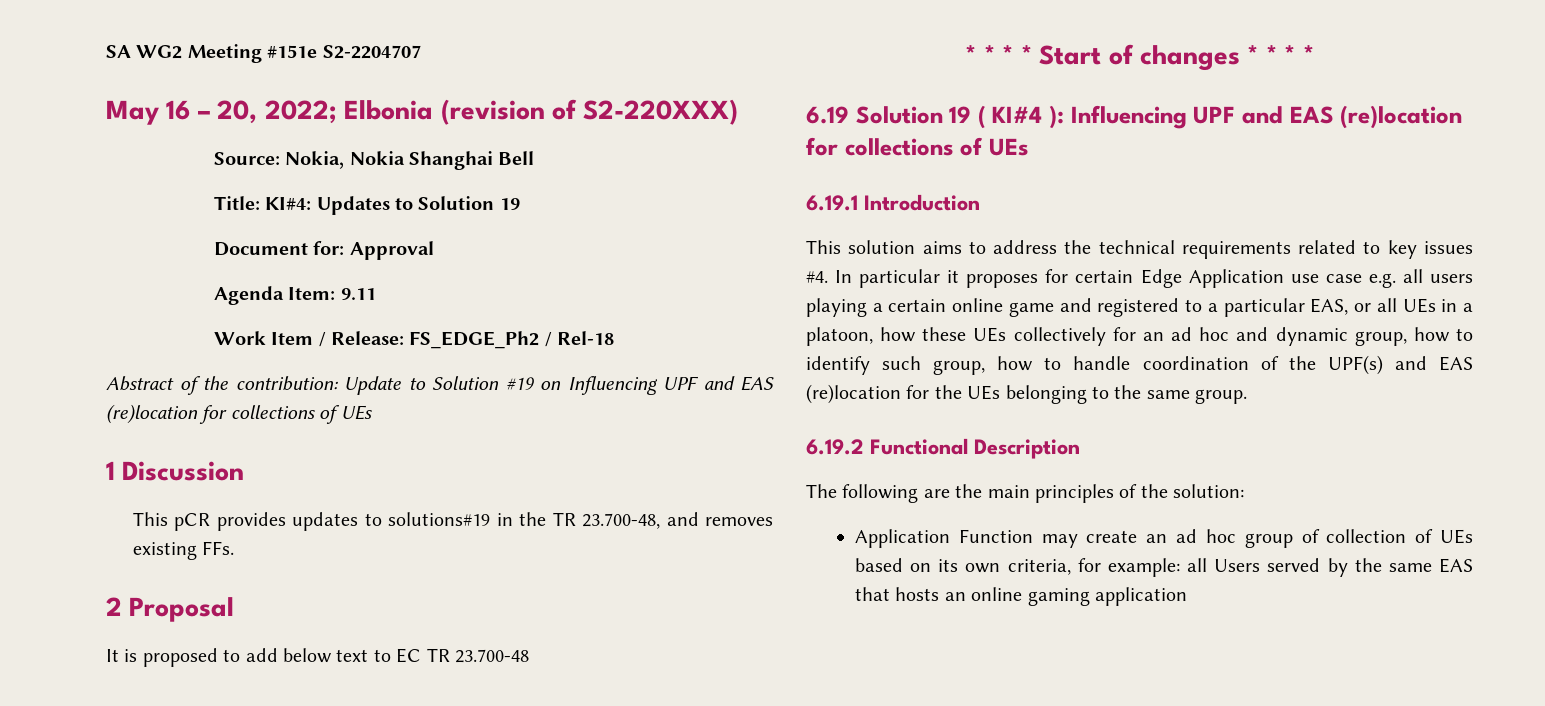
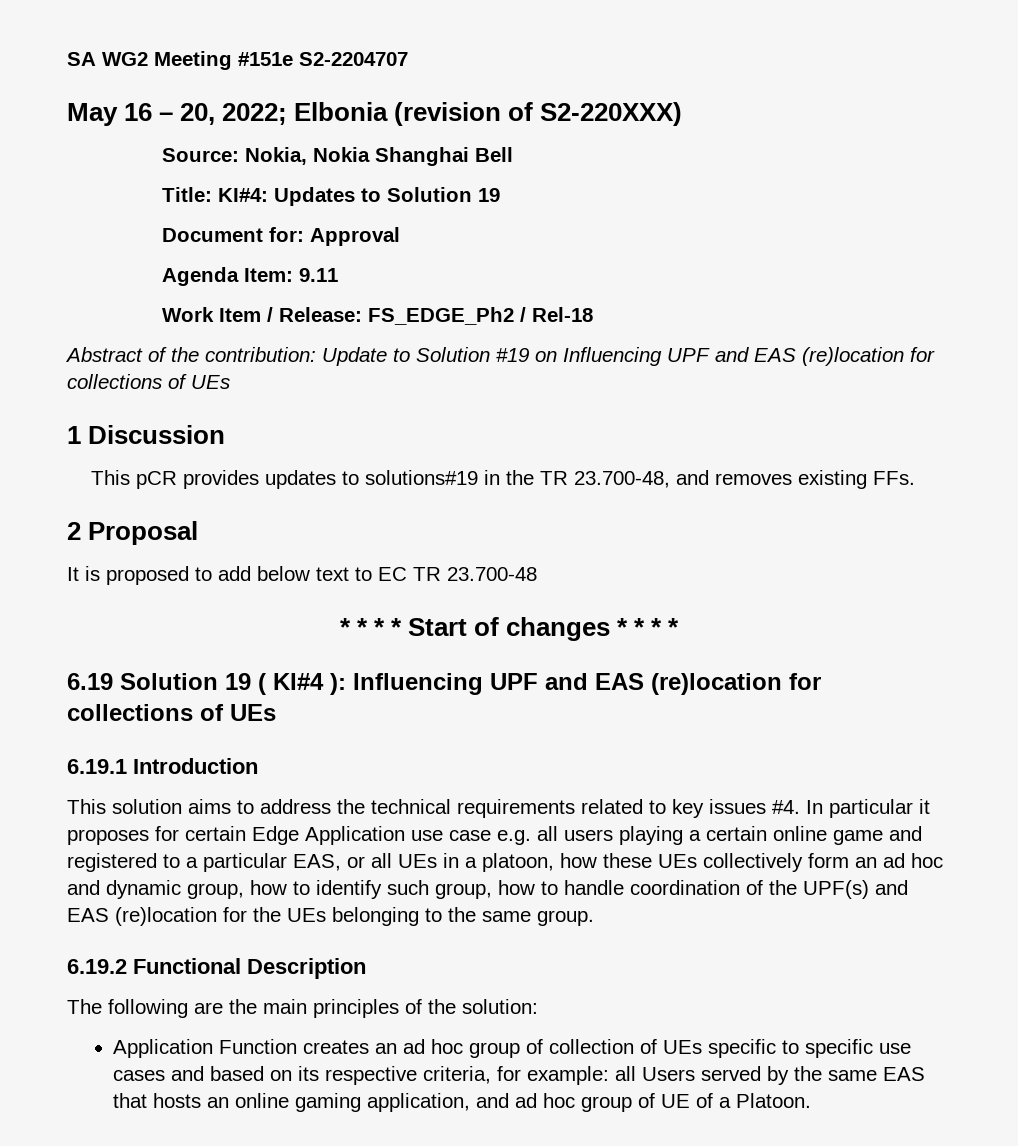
[1112,327,1136,341] for -> [808,853,849,868] form
[1041,530,1138,548] may create -> [303,1040,370,1054] creates
(1474, 536) none -> [708,1039,912,1058] [113,1066,205,1081] specific to specific use cases and
[965,563,1001,573] own -> [325,1066,418,1085] respective
[1094,587,1187,606] application -> [367,1093,812,1112] application, and ad hoc group of UE of a Platoon.

